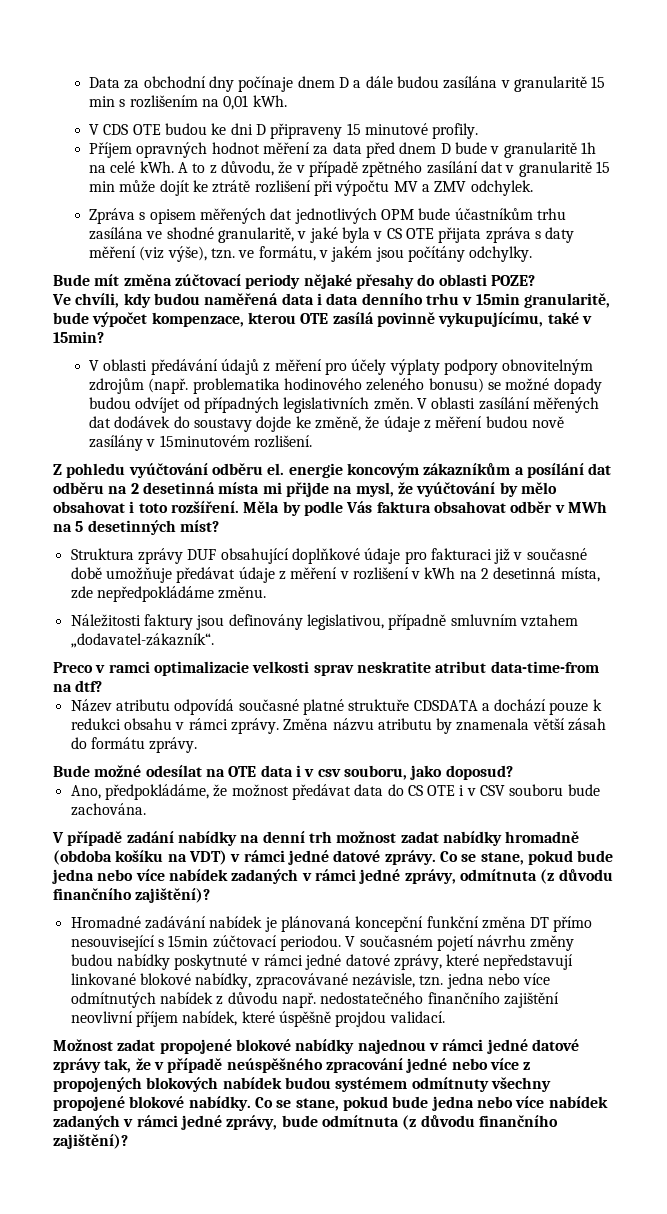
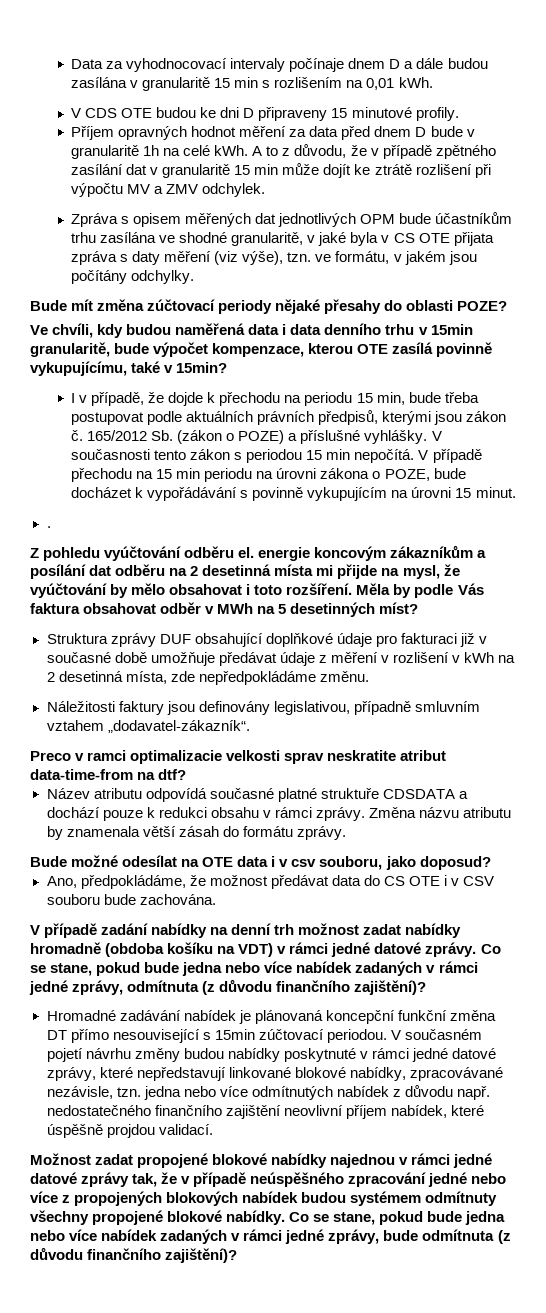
[143,76,235,92] obchodní dny -> [126,58,286,72] vyhodnocovací intervaly
[89,359,594,375] [89,378,602,394] [89,397,599,413] [89,416,564,432] [89,435,313,451] V oblasti předávání údajů z měření pro účely výplaty podpory obnovitelným zdrojům (např. problematika hodinového zeleného bonusu) se možné dopady budou odvíjet od případných legislativních změn. V oblasti zasílání měřených dat dodávek do soustavy dojde ke změně, že údaje z měření budou nově zasílány v 15minutovém rozlišení. -> [71,392,479,406] [71,410,507,425] [71,430,442,444] [71,449,482,463] [71,468,466,482] [71,487,516,501] [46,526,51,528] I v případě, že dojde k přechodu na periodu 15 min, bude třeba postupovat podle aktuálních právních předpisů, kterými jsou zákon č. 165/2012 Sb. (zákon o POZE) a příslušné vyhlášky. V současnosti tento zákon s periodou 15 min nepočítá. V případě přechodu na 15 min periodu na úrovni zákona o POZE, bude docházet k vypořádávání s povinně vykupujícím na úrovni 15 minut. // .

